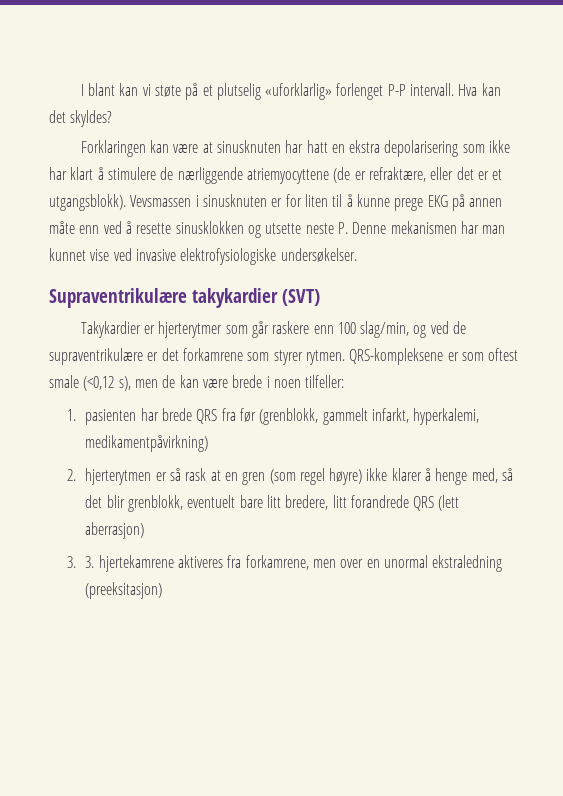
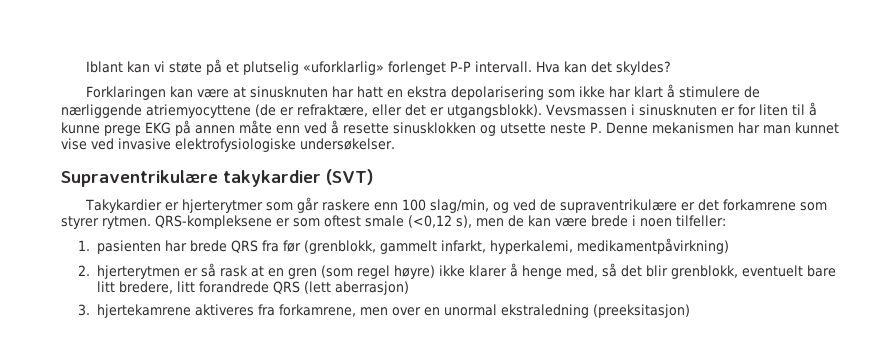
[80,83,115,96] I blant -> [86,61,124,73] Iblant
[492,169,503,180] et -> (444, 111) none
[85,556,95,568] 3. -> (91, 310) none

